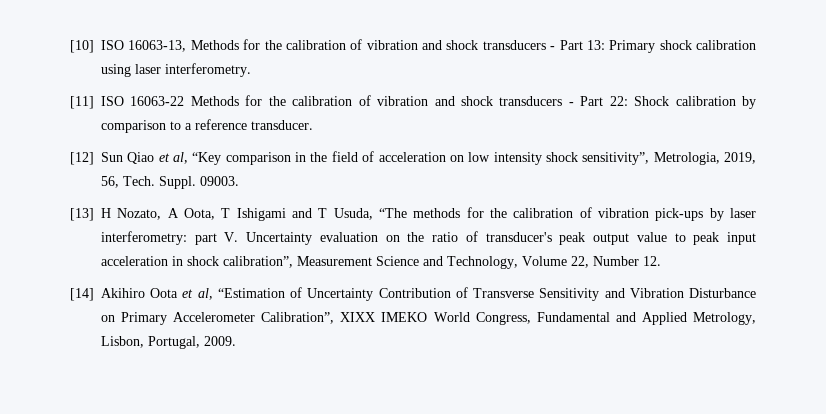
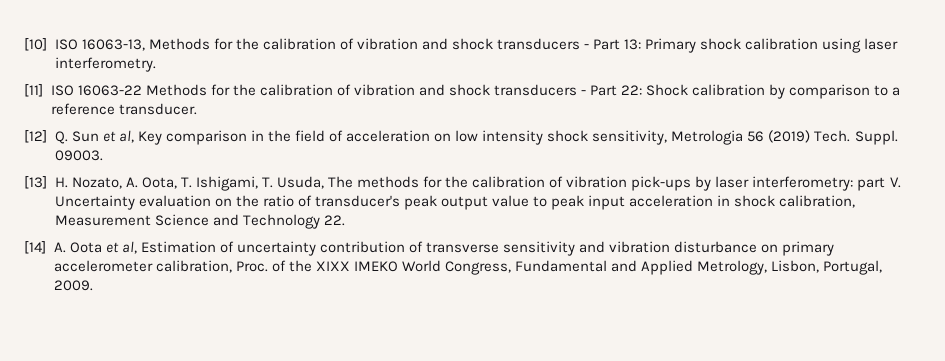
[101,152,222,165] Sun Qiao et al, “Key -> [54,130,162,145] Q. Sun et al, Key
[582,152,757,165] [101,176,119,188] sensitivity”, Metrologia, 2019, 56, -> [592,130,811,145] sensitivity, Metrologia 56 (2019)
[101,208,407,221] H Nozato, A Oota, T Ishigami and T Usuda, “The -> [54,176,353,191] H. Nozato, A. Oota, T. Ishigami, T. Usuda, The
[223,256,293,268] calibration”, -> [779,195,856,208] calibration,
[447,256,661,269] Technology, Volume 22, Number 12. -> [242,214,345,229] Technology 22.
[101,288,145,298] Akihiro -> [53,242,66,253] A.
[217,287,757,301] [101,312,335,325] “Estimation of Uncertainty Contribution of Transverse Sensitivity and Vibration Disturbance on Primary Accelerometer Calibration”, -> [140,241,835,256] [53,260,312,273] Estimation of uncertainty contribution of transverse sensitivity and vibration disturbance on primary accelerometer calibration, Proc. of the

